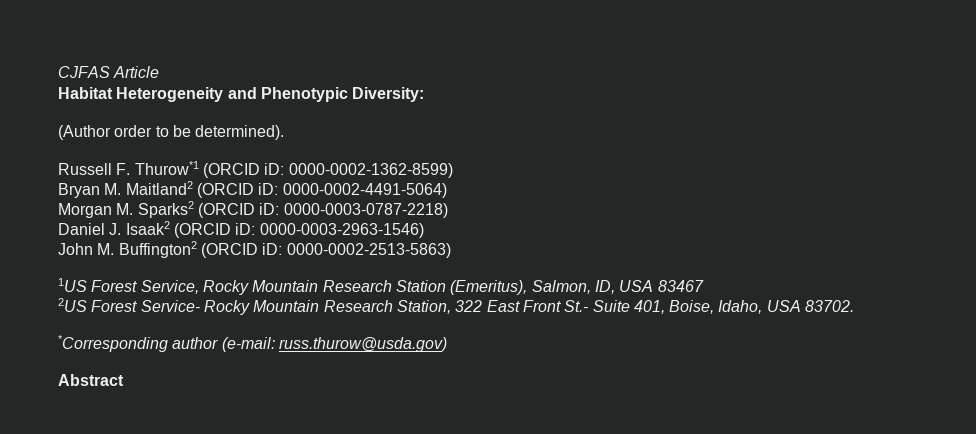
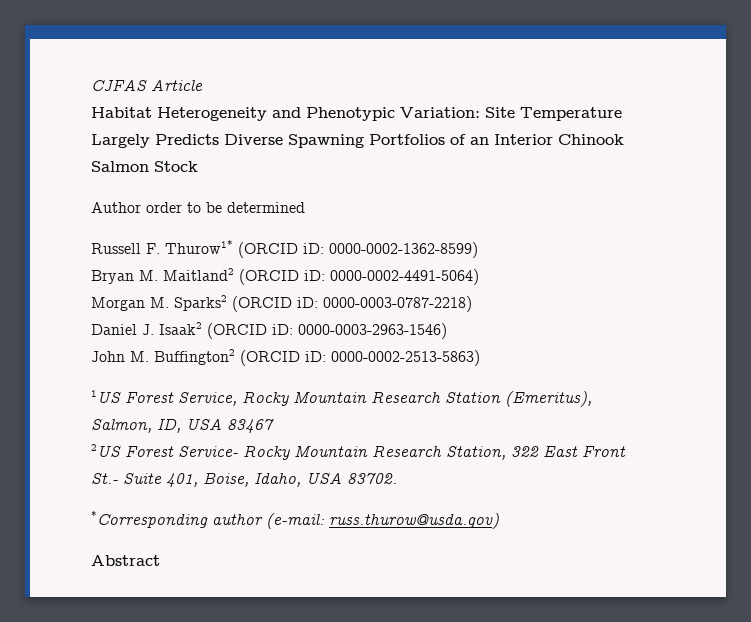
[352,87,425,102] [58,125,111,140] Diversity: // (Author -> [400,107,622,121] [91,134,624,148] [91,161,198,172] [91,202,141,213] Variation: Site Temperature Largely Predicts Diverse Spawning Portfolios of an Interior Chinook Salmon Stock // Author
[195,125,285,140] determined). -> [227,202,305,213] determined
[134,161,199,175] Thurow*1 -> [165,239,233,254] Thurow1*

